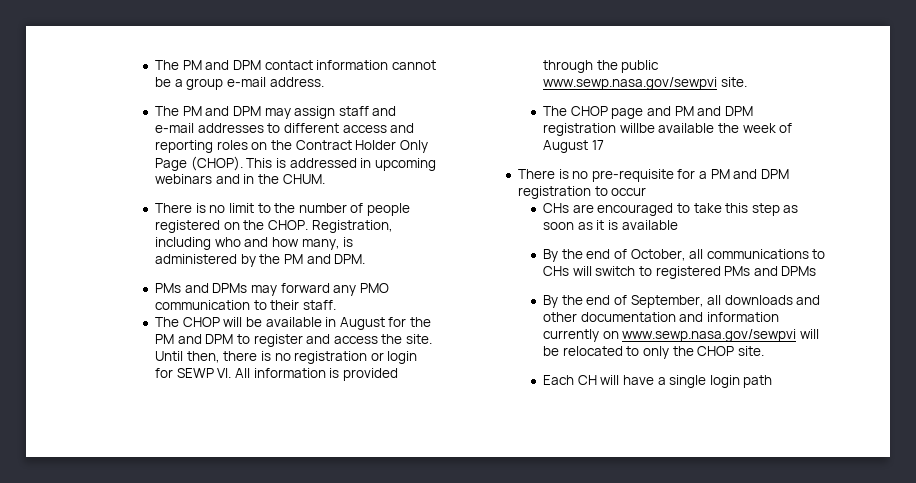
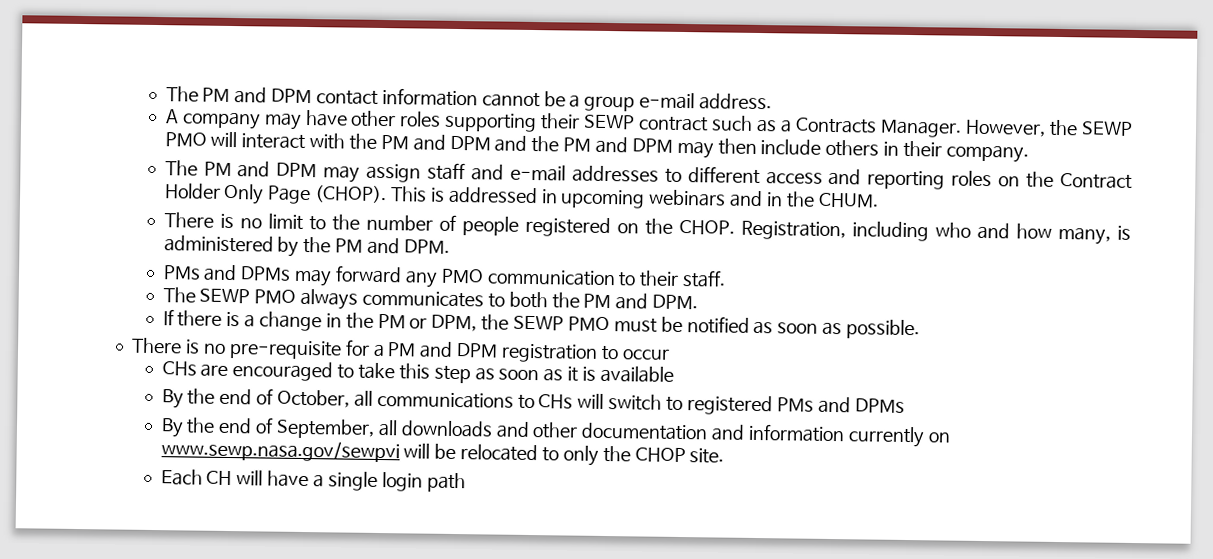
(324, 82) none -> [165,109,1134,138] [164,131,1029,163] // A company may have other roles supporting their SEWP contract such as a Contracts Manager. However, the SEWP PMO will interact with the PM and DPM and the PM and DPM may then include others in their company.
[182,317,432,330] [154,334,433,347] [154,351,418,364] [154,368,398,381] [542,60,660,73] [542,77,747,90] [542,106,753,119] [542,123,793,136] [542,140,604,153] CHOP will be available in August for the PM and DPM to register and access the site. Until then, there is no registration or login for SEWP VI. All information is provided through the public www.sewp.nasa.gov/sewpvi site. // The CHOP page and PM and DPM registration willbe available the week of August 17 -> [199,288,699,310] [162,309,920,340] SEWP PMO always communicates to both the PM and DPM. // If there is a change in the PM or DPM, the SEWP PMO must be notified as soon as possible.

